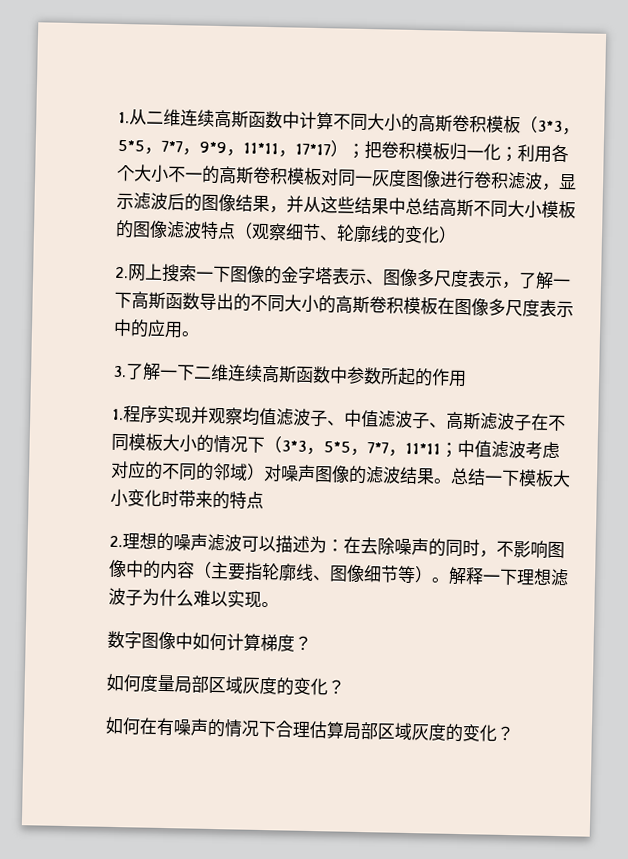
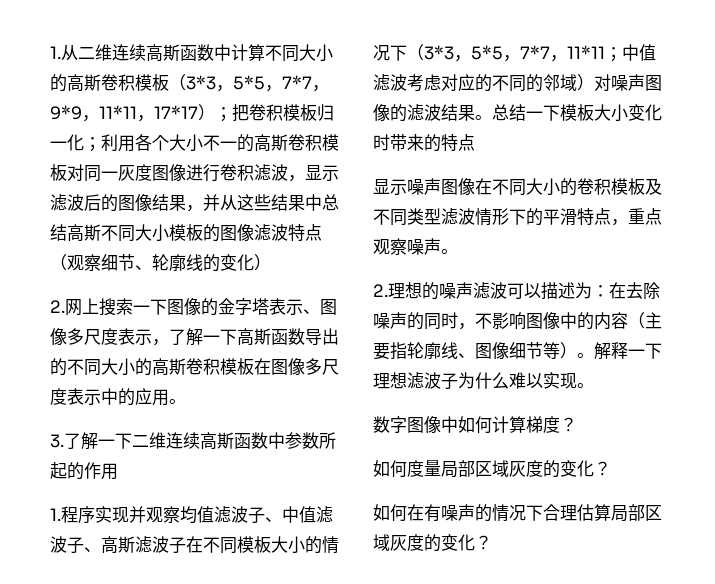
(264, 500) none -> [373,178,662,196] [373,208,662,226] [373,238,458,256] // 显示噪声图像在不同大小的卷积模板及不同类型滤波情形下的平滑特点，重点观察噪声。

